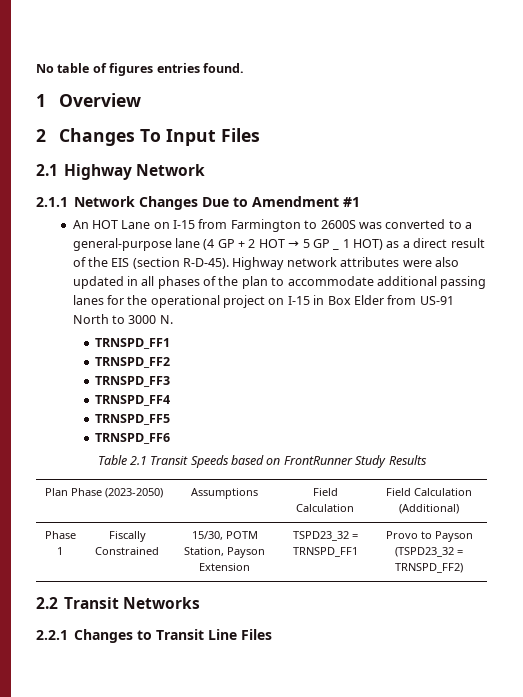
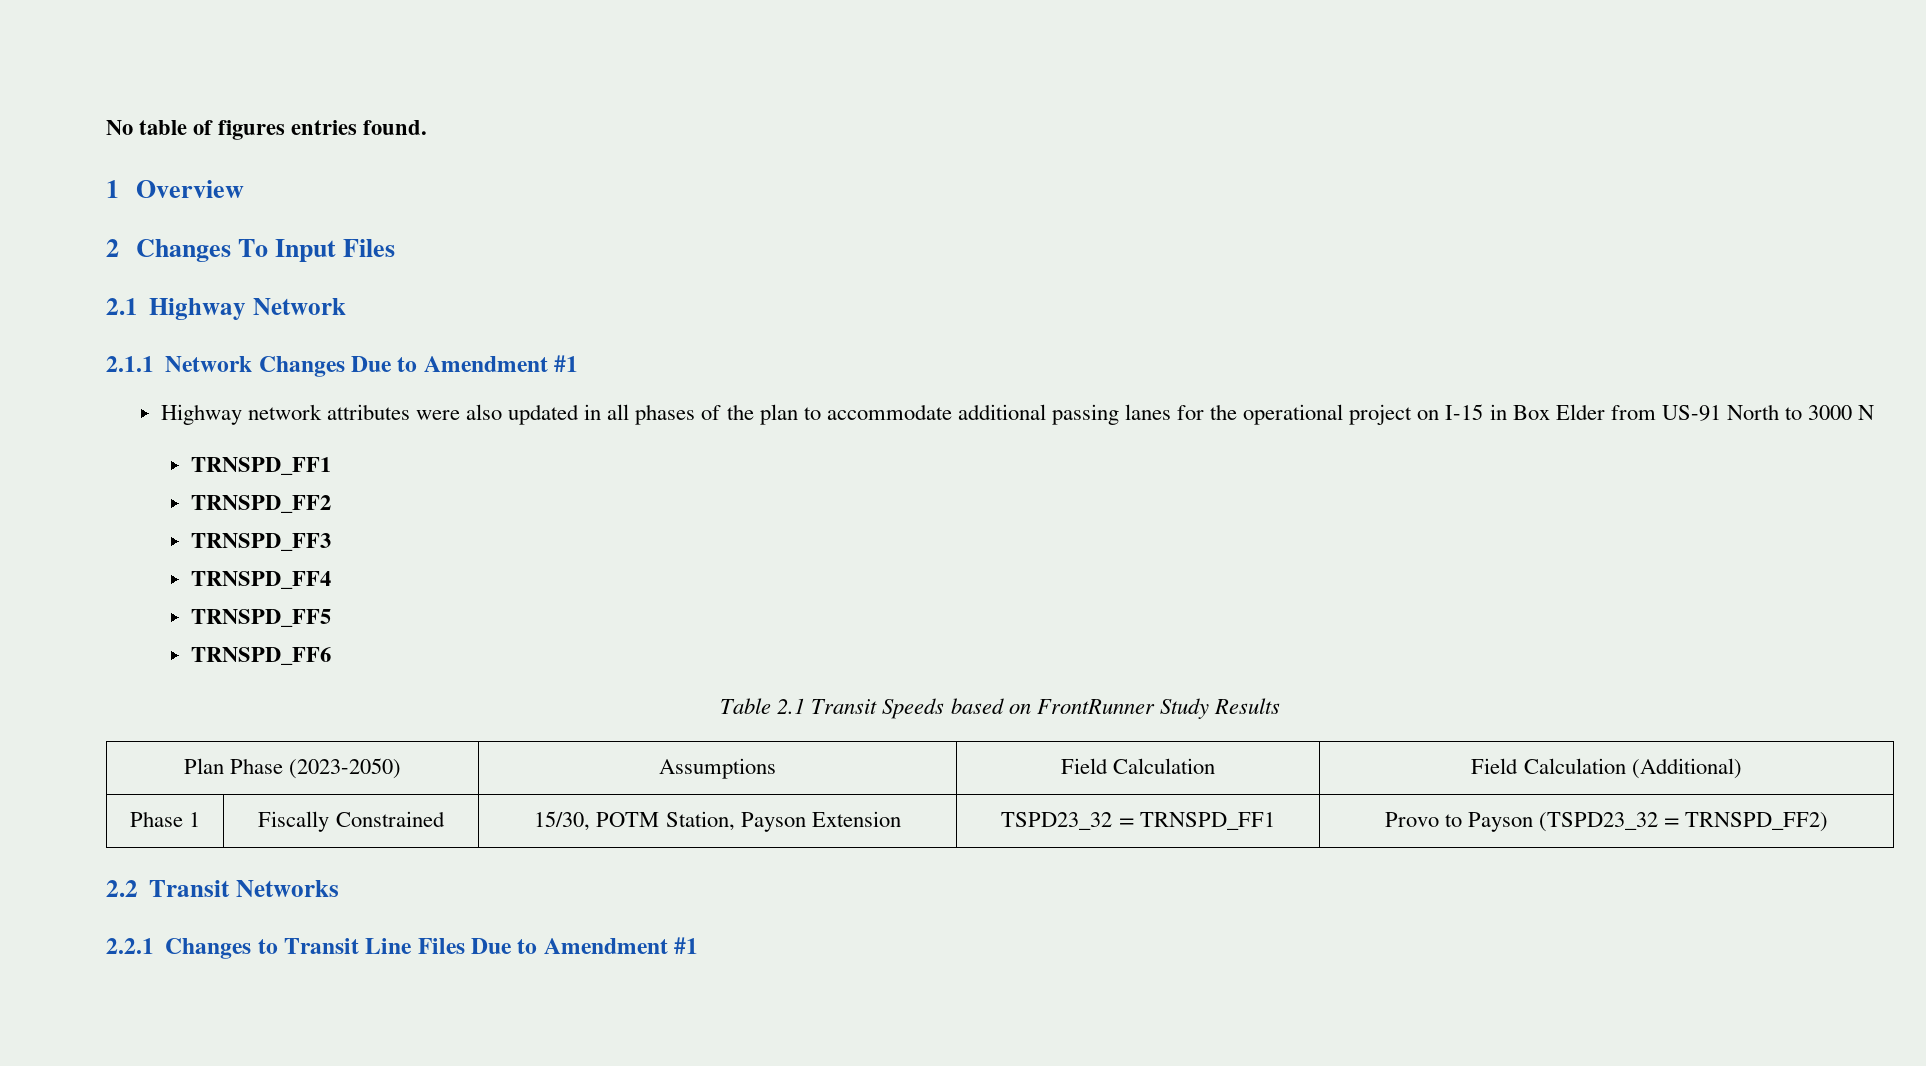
[72,219,473,232] [72,238,330,251] [332,248,340,250] [342,238,485,250] [72,257,230,269] An HOT Lane on I-15 from Farmington to 2600S was converted to a general-purpose lane (4 GP + 2 HOT → 5 GP _ 1 HOT) as a direct result of the EIS (section R-D-45). -> (578, 363) none
[159,315,173,324] N. -> [1858,405,1875,420] N
(273, 634) none -> [470,937,699,954] Due to Amendment #1

